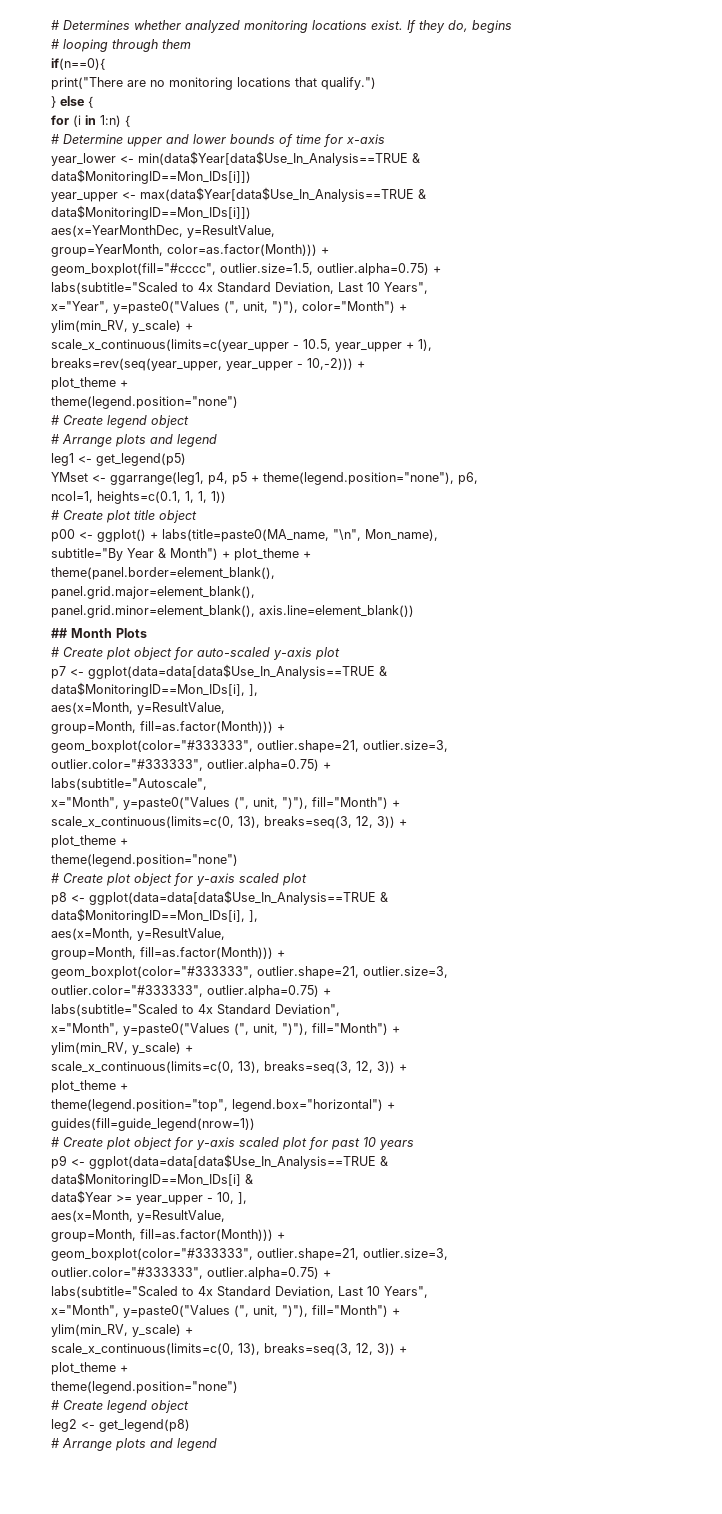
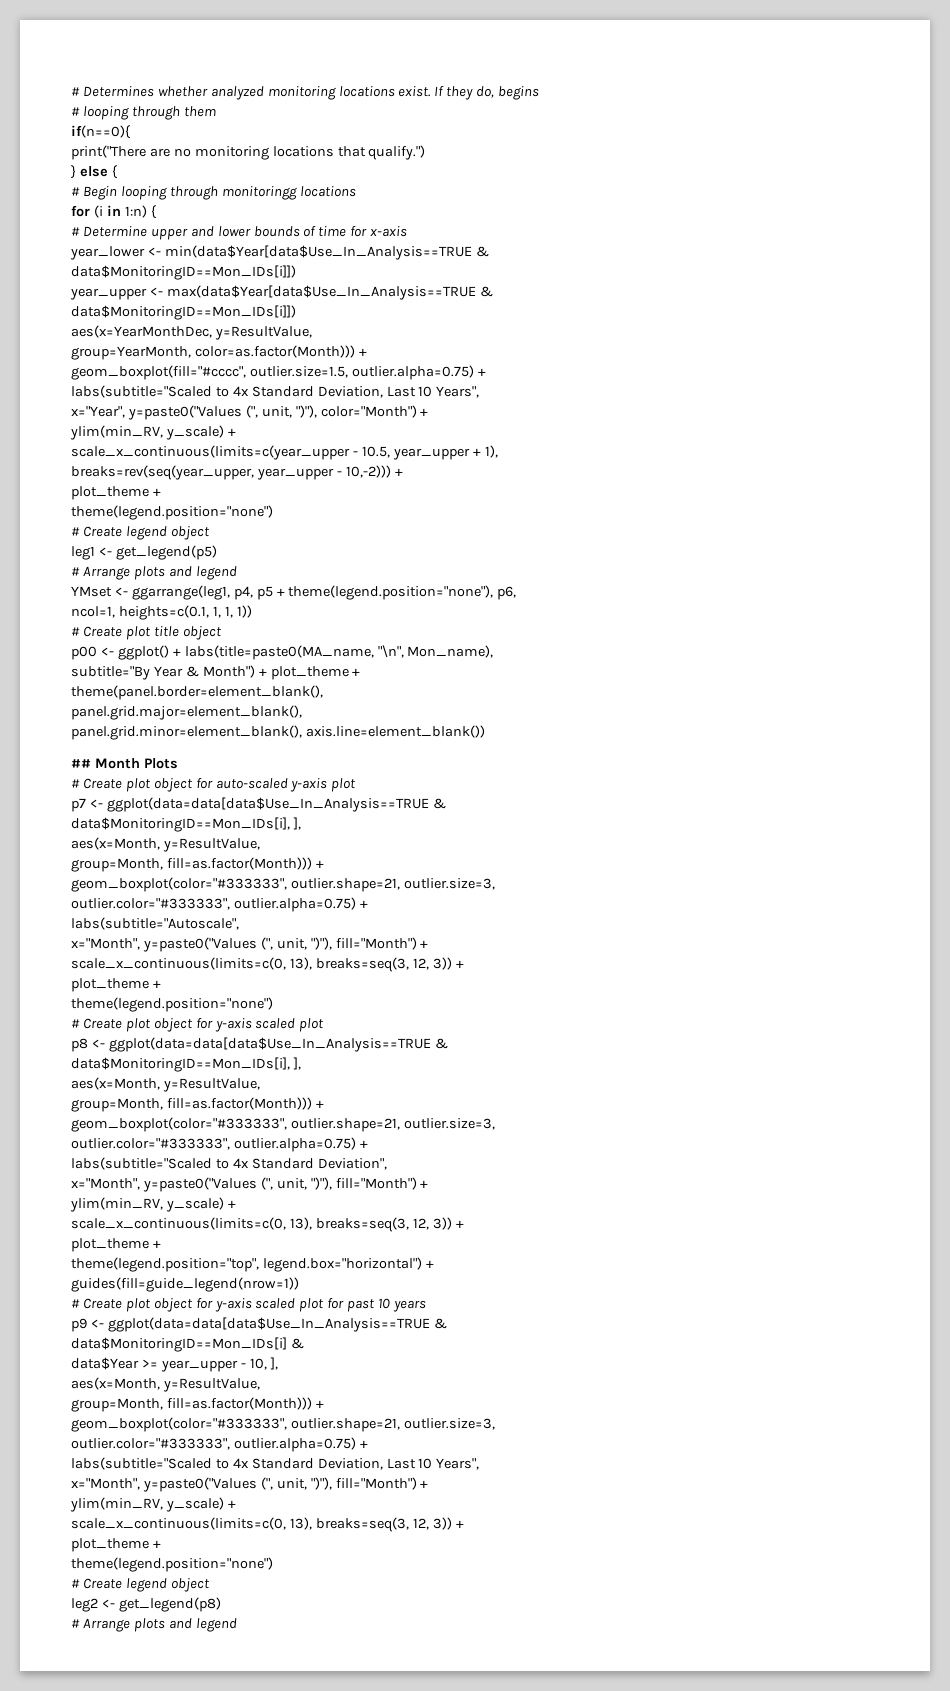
(93, 102) none -> [71,186,356,200] // # Begin looping through monitoringg locations
[51,434,217,447] [51,453,186,466] // # Arrange plots and legend // leg1 <- get_legend(p5) -> [71,545,217,560] [71,566,237,580] // leg1 <- get_legend(p5) // # Arrange plots and legend

